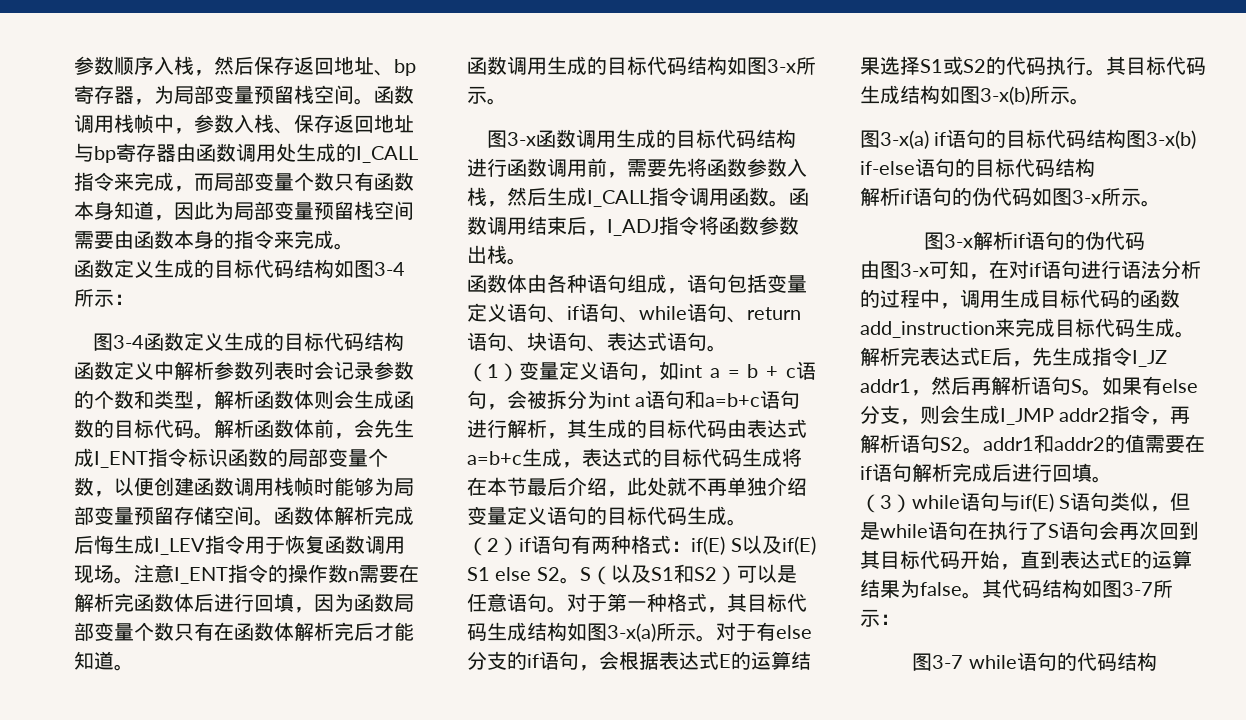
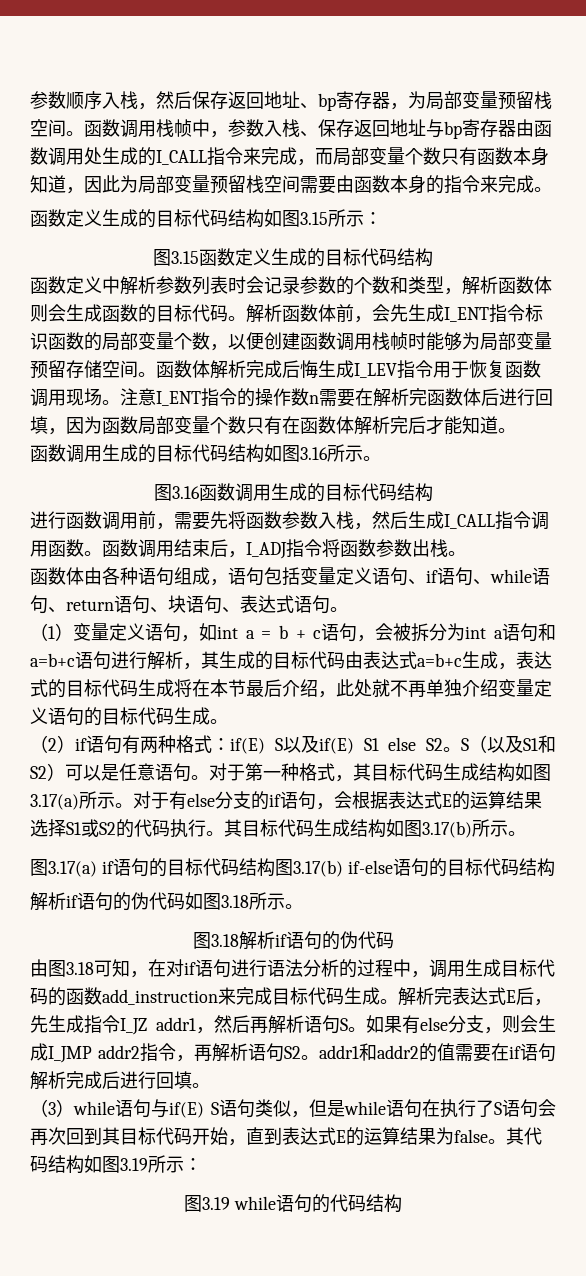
[374,262,405,276] [74,289,134,307] [93,333,144,351] 3-4所示： // 图3-4 -> [300,209,382,227] [153,249,199,266] 3.15所示： // 图3.15
[767,57,816,75] [467,86,507,105] [487,130,536,148] 3-x所示。 // 图3-x -> [300,444,381,462] [153,484,200,501] 3.16所示。 // 图3.16
[607,623,656,642] 3-x(a) -> [30,794,79,810] 3.17(a)
[980,86,1090,105] [860,130,929,149] 3-x(b)所示。 // 图3-x(a) -> [422,819,526,838] [30,859,97,877] 3.17(b)所示。 // 图3.17(a)
[1146,130,1197,149] 3-x(b) -> [292,860,343,877] 3.17(b)
[1072,188,1161,207] [924,232,973,250] 3-x所示。 // 图3-x -> [221,892,303,910] [192,932,239,949] 3.18所示。 // 图3.18
[900,263,929,277] 3-x -> [66,962,94,975] 3.18
[1122,580,1173,598] [860,609,900,627] [912,653,964,671] 3-7所示： // 图3-7 -> [120,1155,202,1173] [184,1195,231,1212] 3.19所示： // 图3.19

